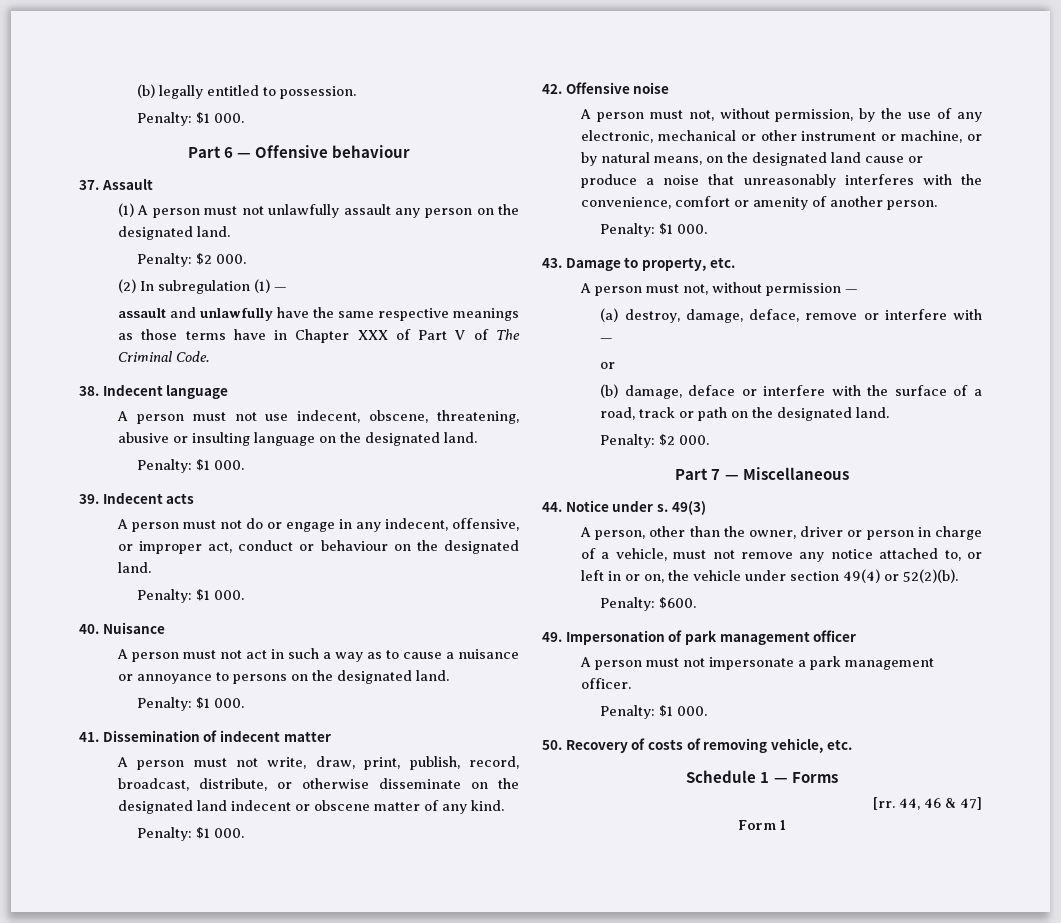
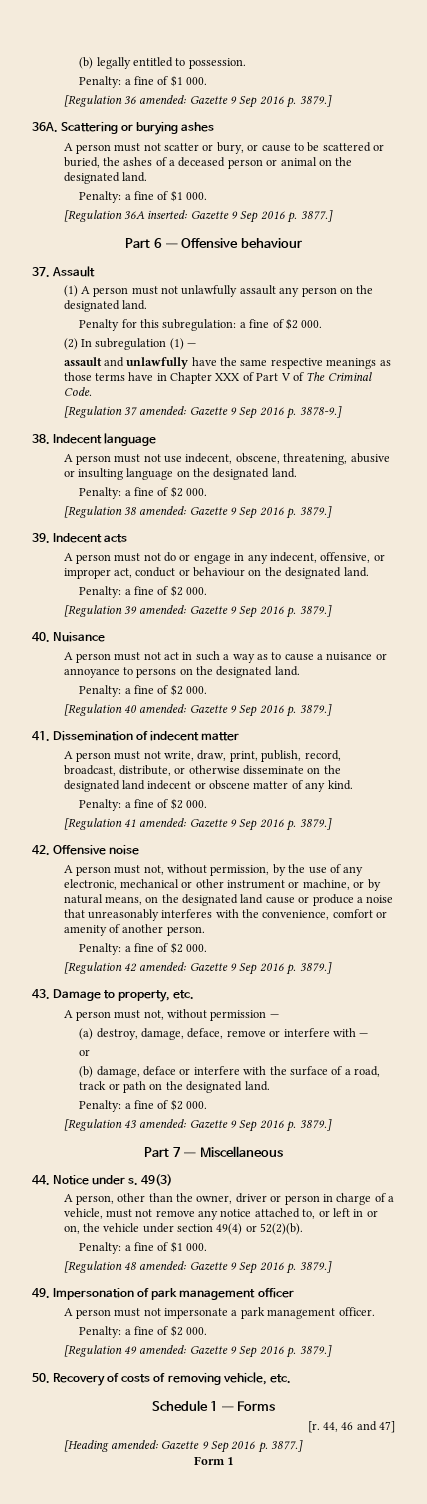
[196,112,245,124] $1 000. -> [124,75,208,87] [63,95,332,108] [32,122,215,135] [63,142,385,154] [63,157,353,169] [63,172,147,184] [79,190,208,203] [63,210,333,223] a fine of $1 000. // [Regulation 36 amended: Gazette 9 Sep 2016 p. 3879.] // 36A. Scattering or burying ashes // A person must not scatter or bury, or cause to be scattered or buried, the ashes of a deceased person or animal on the designated land. // Penalty: a fine of $1 000. // [Regulation 36A inserted: Gazette 9 Sep 2016 p. 3877.]
[137,253,193,267] Penalty: -> [79,319,284,331] Penalty for this subregulation: a fine of
(209, 356) none -> [63,406,342,419] // [Regulation 37 amended: Gazette 9 Sep 2016 p. 3878-9.]
[196,459,245,471] $1 000. -> [124,486,208,498] [63,506,332,519] a fine of $2 000. // [Regulation 38 amended: Gazette 9 Sep 2016 p. 3879.]
[196,589,245,601] $1 000. -> [124,585,208,597] [63,605,332,618] a fine of $2 000. // [Regulation 39 amended: Gazette 9 Sep 2016 p. 3879.]
[196,697,245,709] $1 000. -> [124,684,208,696] [63,704,332,717] a fine of $2 000. // [Regulation 40 amended: Gazette 9 Sep 2016 p. 3879.]
[196,827,245,839] $1 000. -> [124,798,208,810] [63,818,332,831] a fine of $2 000. // [Regulation 41 amended: Gazette 9 Sep 2016 p. 3879.]
[659,223,708,235] $1 000. -> [124,942,208,954] [63,962,332,975] a fine of $2 000. // [Regulation 42 amended: Gazette 9 Sep 2016 p. 3879.]
[659,434,710,446] $2 000. -> [124,1099,208,1111] [63,1119,332,1132] a fine of $2 000. // [Regulation 43 amended: Gazette 9 Sep 2016 p. 3879.]
[659,597,697,609] $600. -> [124,1241,208,1253] [63,1261,332,1274] a fine of $1 000. // [Regulation 48 amended: Gazette 9 Sep 2016 p. 3879.]
[659,705,708,717] $1 000. -> [124,1325,208,1337] [63,1345,332,1358] a fine of $2 000. // [Regulation 49 amended: Gazette 9 Sep 2016 p. 3879.]
[873,797,895,810] [rr. -> [307,1421,320,1433] [r.
[945,798,956,808] & -> [356,1421,377,1431] and
(982, 803) none -> [63,1440,304,1453] // [Heading amended: Gazette 9 Sep 2016 p. 3877.]

